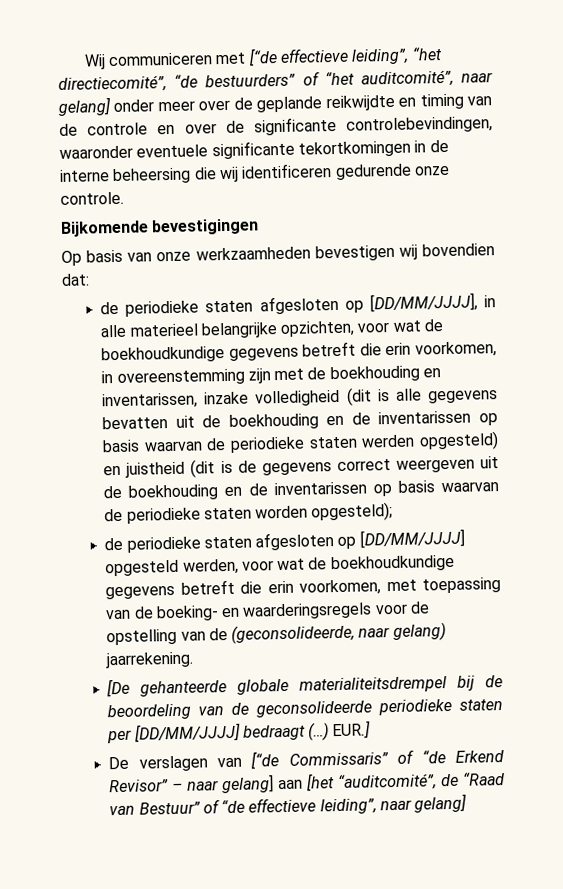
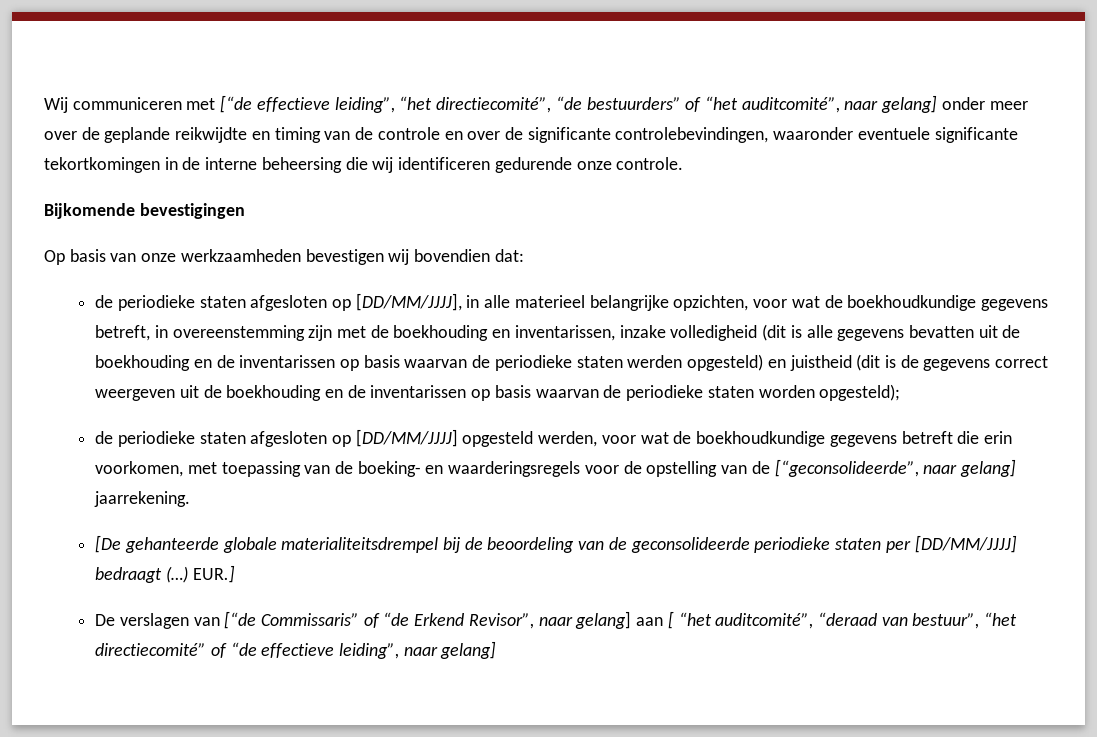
[302,341,498,358] betreft die erin voorkomen, -> [95,325,151,341] betreft,
[231,622,446,644] (geconsolideerde, naar gelang) -> [774,459,1016,477] [“geconsolideerde”, naar gelang]
[109,779,184,793] Revisor” – -> [468,613,534,629] Revisor”,
[305,772,505,792] [109,801,201,816] [het “auditcomité”, de “Raad van Bestuur” -> [667,611,1018,629] [95,643,207,656] [ “het auditcomité”, “deraad van bestuur”, “het directiecomité”

